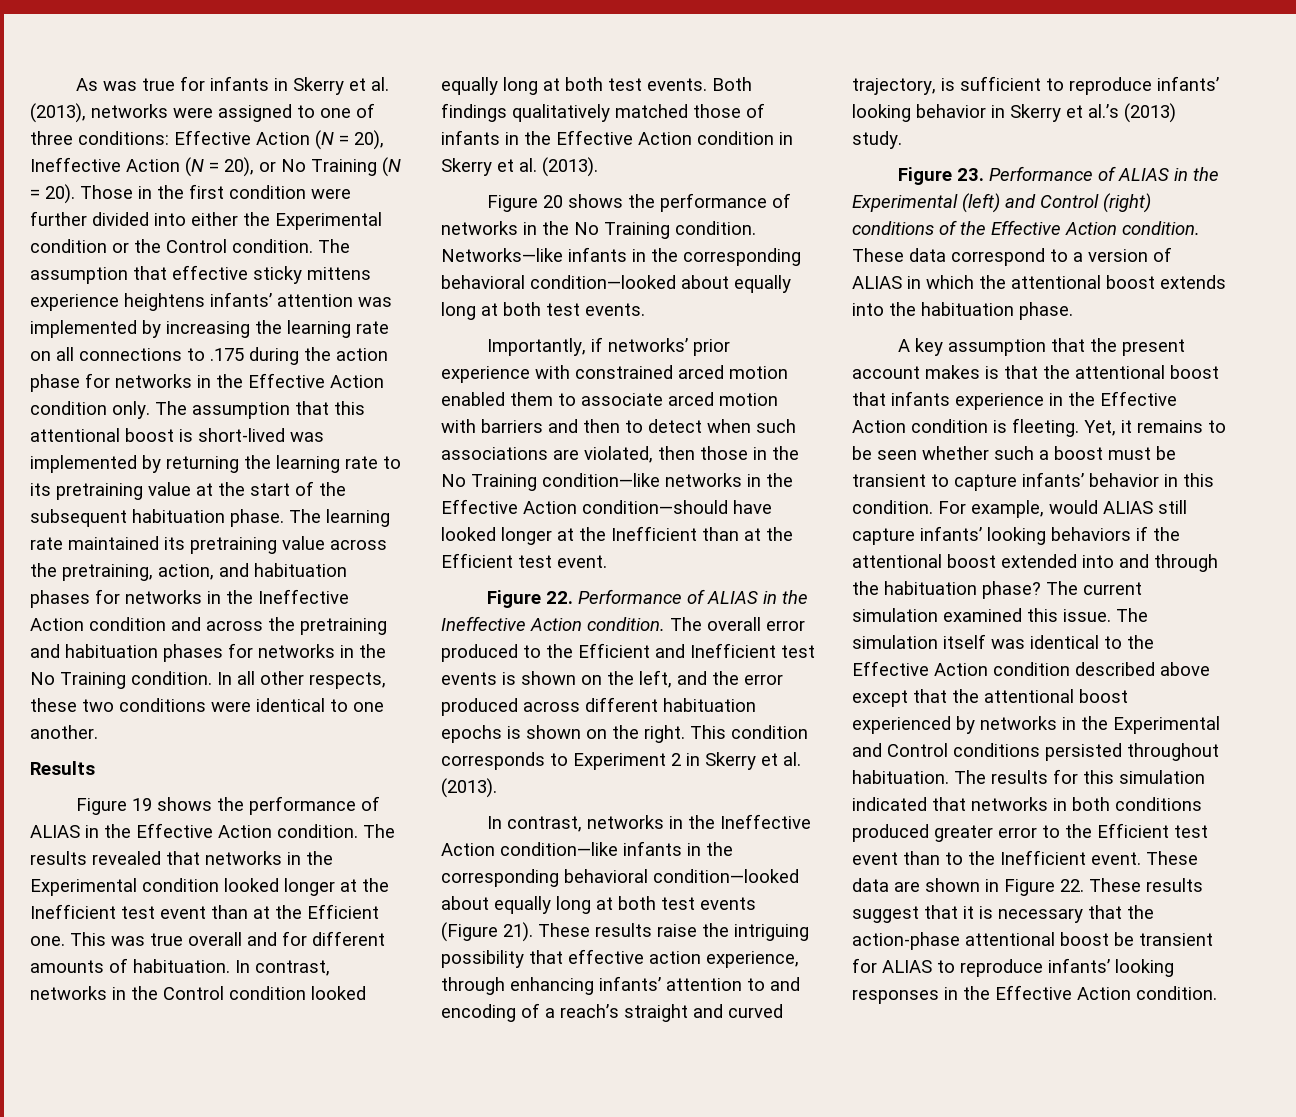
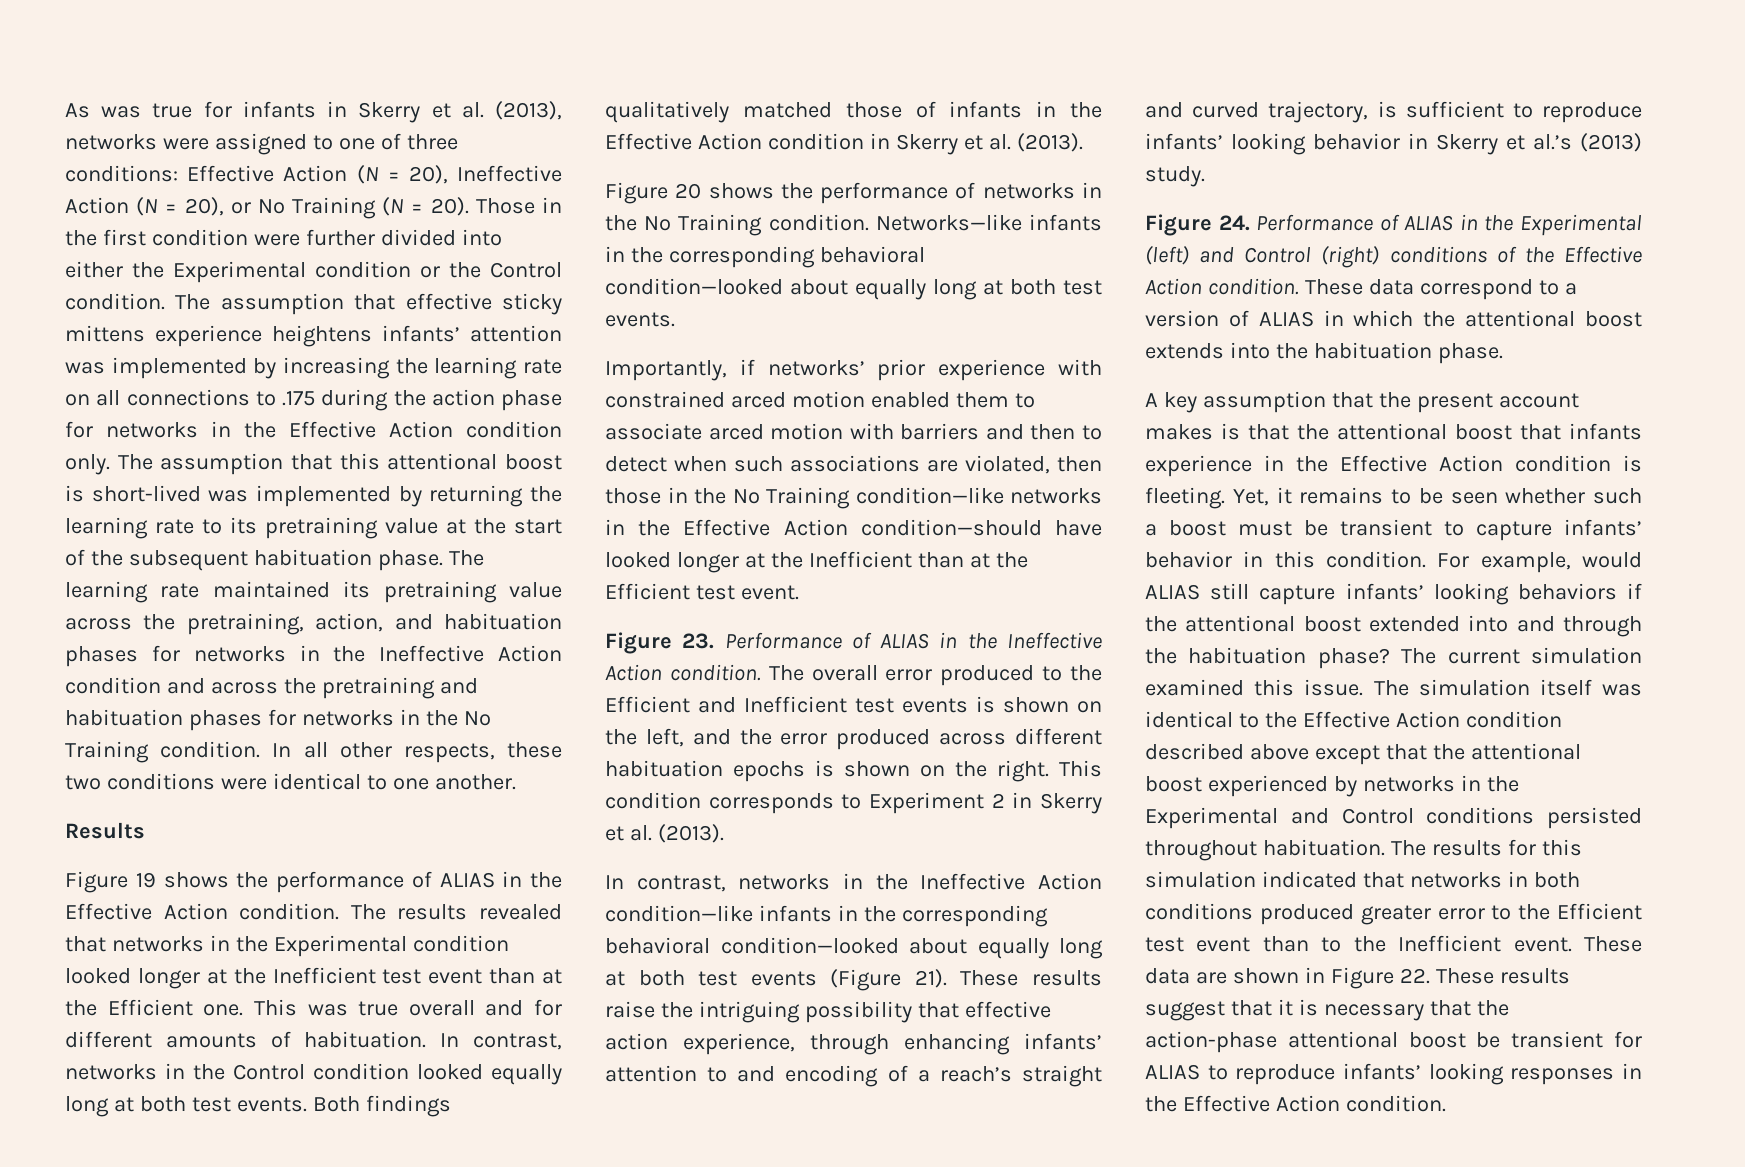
[545,591,573,604] 22. -> [682,633,715,649] 23.
[956,168,984,181] 23. -> [1218,215,1250,231] 24.

